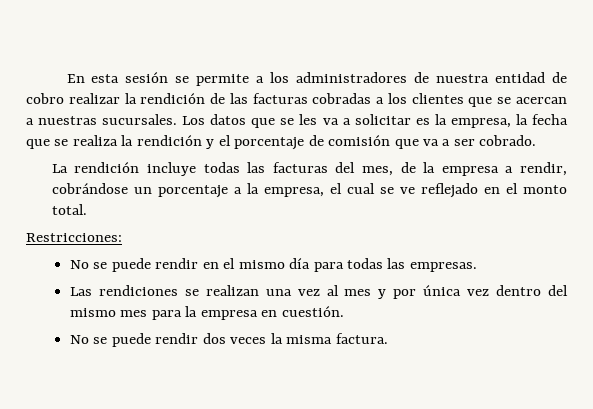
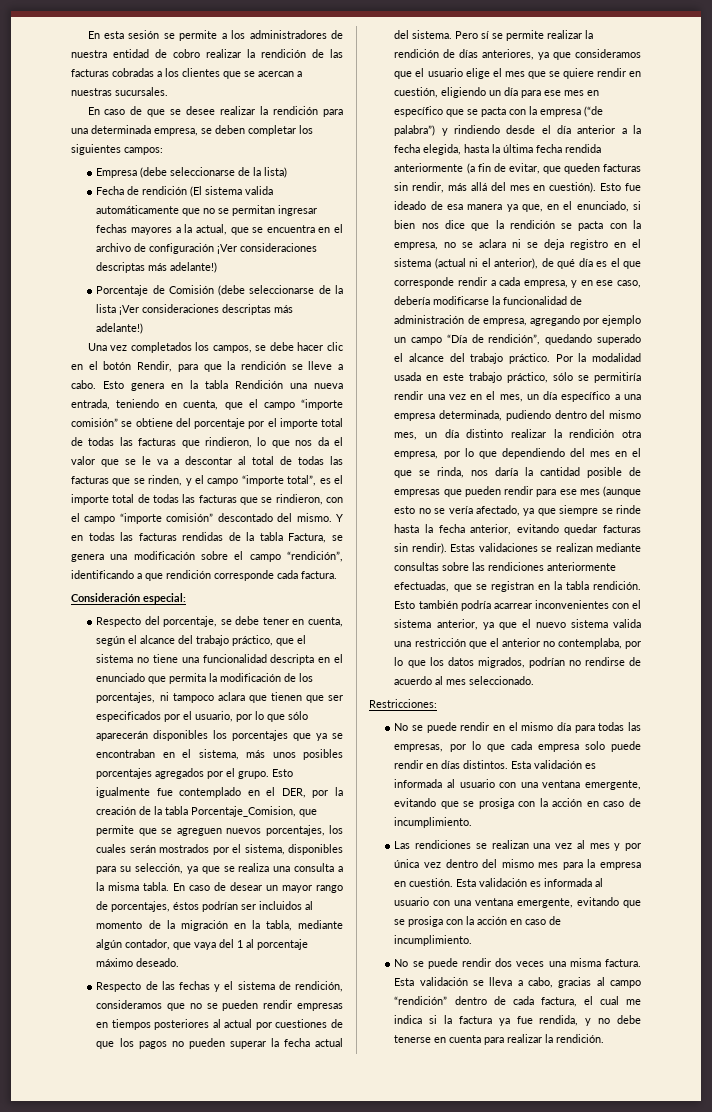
[182,114,568,128] [26,135,537,150] [51,162,568,176] [51,183,567,198] [51,204,87,215] Los datos que se les va a solicitar es la empresa, la fecha que se realiza la rendición y el porcentaje de comisión que va a ser cobrado. // La rendición incluye todas las facturas del mes, de la empresa a rendir, cobrándose un porcentaje a la empresa, el cual se ve reflejado en el monto total. -> [87,106,343,117] [71,125,313,136] [71,144,163,155] [96,167,288,178] [96,186,274,197] [96,205,318,216] [96,224,343,235] [96,243,318,254] [96,262,218,273] [96,285,343,296] [96,304,294,315] [96,323,144,334] [87,342,343,353] [71,361,343,372] [71,380,343,391] [71,399,343,410] [71,418,343,429] [71,437,343,448] [71,456,343,467] [71,475,343,486] [71,494,343,505] [71,513,343,524] [71,532,343,543] [71,551,343,562] [71,570,337,581] [71,593,186,604] [96,616,343,627] [96,635,307,646] [96,654,343,665] [96,673,314,684] [96,692,344,703] [96,711,309,722] [96,730,344,741] [96,749,343,760] [96,768,294,779] [96,787,343,798] [96,806,318,817] [96,825,343,836] [96,844,343,855] [96,863,343,874] [96,882,343,893] [96,901,314,912] [96,920,344,931] [96,939,309,950] [96,958,180,967] [96,981,343,992] [96,1000,343,1011] [96,1019,343,1030] [96,1038,343,1049] [394,30,594,41] [394,49,641,60] [394,68,641,79] [394,87,600,98] [394,106,604,117] [394,125,641,136] [394,144,602,155] [394,163,641,174] [394,182,641,193] [394,201,641,212] [394,220,641,231] [394,239,641,250] [394,258,641,269] [394,277,641,288] [394,296,583,305] [394,315,641,326] [394,334,641,345] [394,353,641,364] [394,372,641,383] [394,391,641,402] [394,410,641,421] [394,429,641,440] [394,448,641,459] [394,467,641,478] [394,486,641,497] [394,505,641,516] [394,524,641,535] [394,543,641,554] [394,562,617,571] [394,581,641,592] [394,600,641,611] [394,619,641,630] [394,638,641,649] [394,657,641,668] [394,676,535,685] // En caso de que se desee realizar la rendición para una determinada empresa, se deben completar los siguientes campos: // Empresa (debe seleccionarse de la lista) // Fecha de rendición (El sistema valida automáticamente que no se permitan ingresar fechas mayores a la actual, que se encuentra en el archivo de configuración ¡Ver consideraciones descriptas más adelante!) // Porcentaje de Comisión (debe seleccionarse de la lista ¡Ver consideraciones descriptas más adelante!) // Una vez completados los campos, se debe hacer clic en el botón Rendir, para que la rendición se lleve a cabo. Esto genera en la tabla Rendición una nueva entrada, teniendo en cuenta, que el campo “importe comisión” se obtiene del porcentaje por el importe total de todas las facturas que rindieron, lo que nos da el valor que se le va a descontar al total de todas las facturas que se rinden, y el campo “importe total”, es el importe total de todas las facturas que se rindieron, con el campo “importe comisión” descontado del mismo. Y en todas las facturas rendidas de la tabla Factura, se genera una modificación sobre el campo “rendición”, identificando a que rendición corresponde cada factura. // Consideración especial: // Respecto del porcentaje, se debe tener en cuenta, según el alcance del trabajo práctico, que el sistema no tiene una funcionalidad descripta en el enunciado que permita la modificación de los porcentajes, ni tampoco aclara que tienen que ser especificados por el usuario, por lo que sólo aparecerán disponibles los porcentajes que ya se encontraban en el sistema, más unos posibles porcentajes agregados por el grupo. Esto igualmente fue contemplado en el DER, por la creación de la tabla Porcentaje_Comision, que permite que se agreguen nuevos porcentajes, los cuales serán mostrados por el sistema, disponibles para su selección, ya que se realiza una consulta a la misma tabla. En caso de desear un mayor rango de porcentajes, éstos podrían ser incluidos al momento de la migración en la tabla, mediante algún contador, que vaya del 1 al porcentaje máximo deseado. // Respecto de las fechas y el sistema de rendición, consideramos que no se pueden rendir empresas en tiempos posteriores al actual por cuestiones de que los pagos no pueden superar la fecha actual del sistema. Pero sí se permite realizar la rendición de días anteriores, ya que consideramos que el usuario elige el mes que se quiere rendir en cuestión, eligiendo un día para ese mes en específico que se pacta con la empresa (“de palabra”) y rindiendo desde el día anterior a la fecha elegida, hasta la última fecha rendida anteriormente (a fin de evitar, que queden facturas sin rendir, más allá del mes en cuestión). Esto fue ideado de esa manera ya que, en el enunciado, si bien nos dice que la rendición se pacta con la empresa, no se aclara ni se deja registro en el sistema (actual ni el anterior), de qué día es el que corresponde rendir a cada empresa, y en ese caso, debería modificarse la funcionalidad de administración de empresa, agregando por ejemplo un campo “Día de rendición”, quedando superado el alcance del trabajo práctico. Por la modalidad usada en este trabajo práctico, sólo se permitiría rendir una vez en el mes, un día específico a una empresa determinada, pudiendo dentro del mismo mes, un día distinto realizar la rendición otra empresa, por lo que dependiendo del mes en el que se rinda, nos daría la cantidad posible de empresas que pueden rendir para ese mes (aunque esto no se vería afectado, ya que siempre se rinde hasta la fecha anterior, evitando quedar facturas sin rendir). Estas validaciones se realizan mediante consultas sobre las rendiciones anteriormente efectuadas, que se registran en la tabla rendición. Esto también podría acarrear inconvenientes con el sistema anterior, ya que el nuevo sistema valida una restricción que el anterior no contemplaba, por lo que los datos migrados, podrían no rendirse de acuerdo al mes seleccionado.
[409,262,477,272] empresas. -> [394,741,641,752] [394,760,597,769] [394,779,641,790] [394,798,641,809] [394,817,473,828] empresas, por lo que cada empresa solo puede rendir en días distintos. Esta validación es informada al usuario con una ventana emergente, evitando que se prosiga con la acción en caso de incumplimiento.
(344, 311) none -> [456,878,604,887] [394,897,641,908] [394,916,562,927] [394,935,473,946] Esta validación es informada al usuario con una ventana emergente, evitando que se prosiga con la acción en caso de incumplimiento.
[270,333,283,344] la -> [548,961,566,967] una
(388, 338) none -> [394,977,641,988] [394,996,641,1007] [394,1015,641,1026] [394,1034,605,1045] Esta validación se lleva a cabo, gracias al campo “rendición” dentro de cada factura, el cual me indica si la factura ya fue rendida, y no debe tenerse en cuenta para realizar la rendición.

